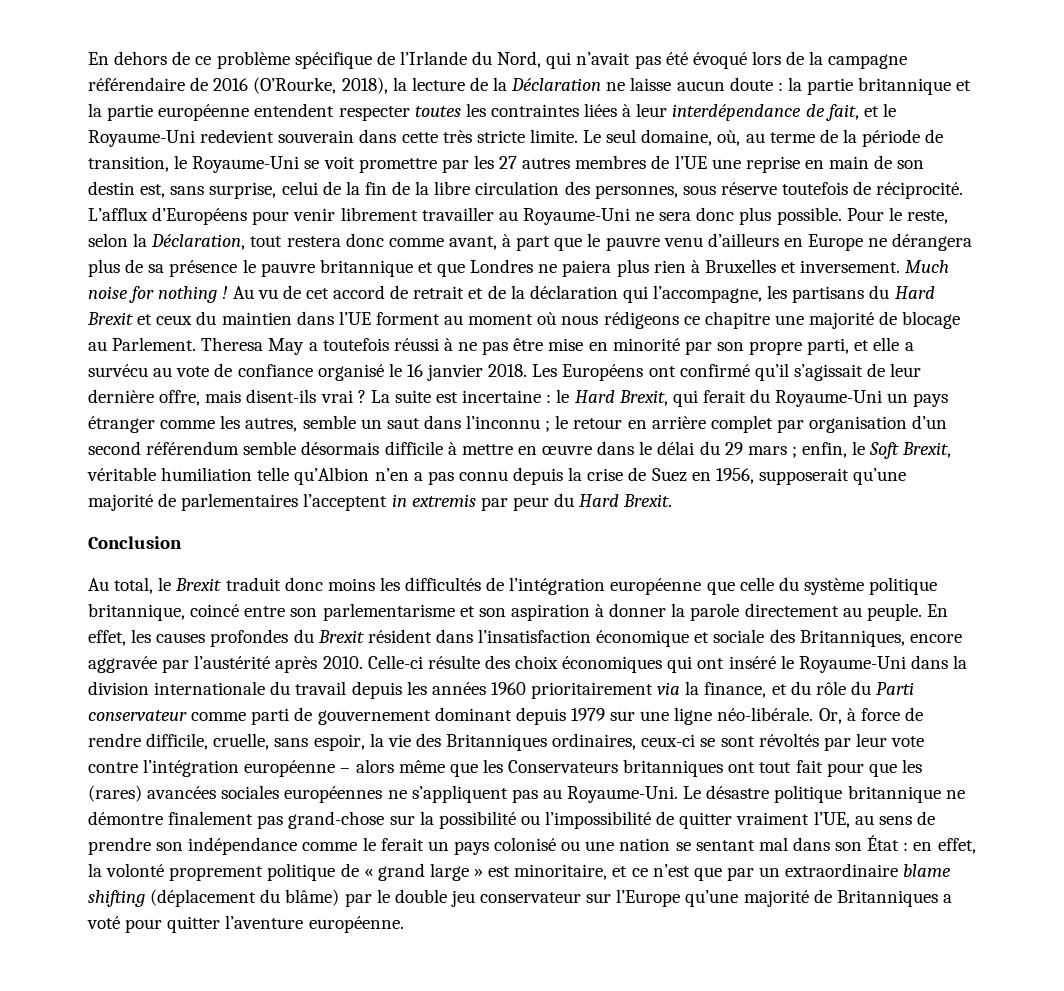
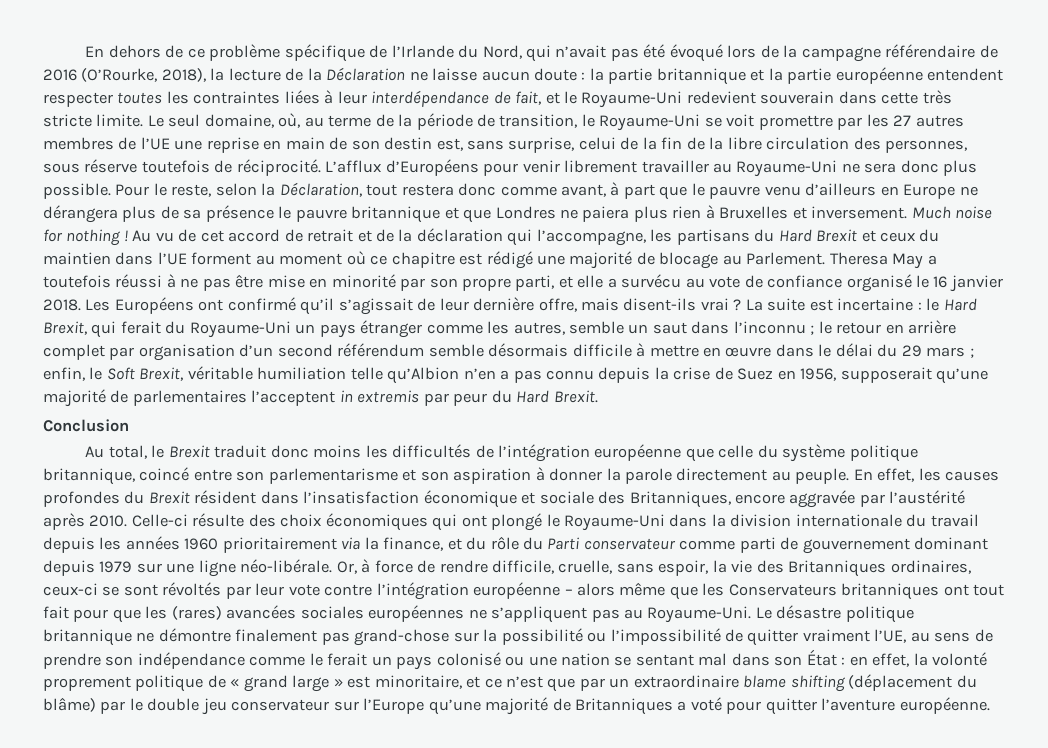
[561,311,770,329] nous rédigeons ce chapitre -> [370,251,533,269] ce chapitre est rédigé
[728,656,776,669] inséré -> [491,513,543,531] plongé

